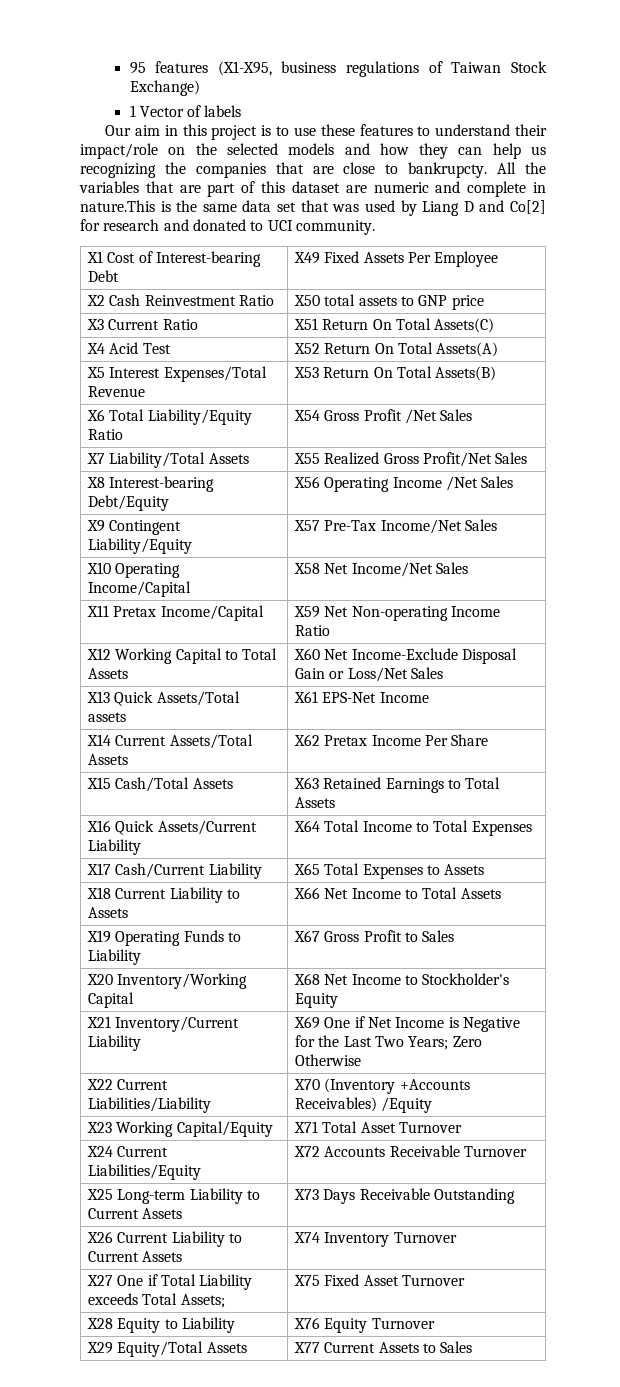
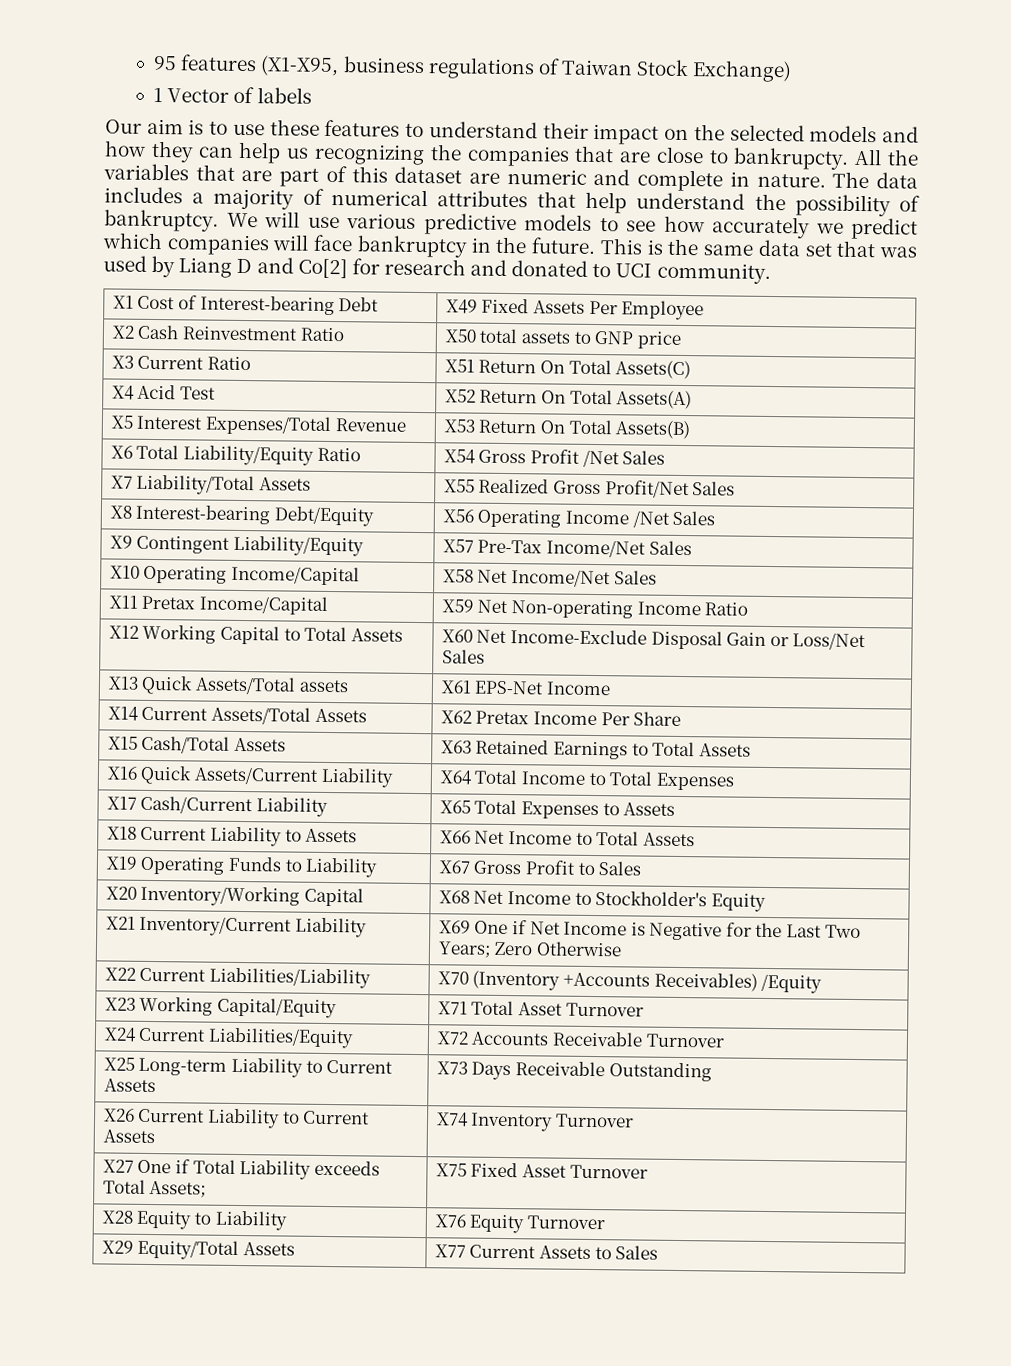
[164,124,258,140] in this project -> (184, 126) none
[80,143,158,159] impact/role -> [593,123,660,145] impact
[80,200,155,212] nature.This -> [756,171,918,189] [104,186,921,217] [104,209,918,240] [102,232,643,258] nature. The data includes a majority of numerical attributes that help understand the possibility of bankruptcy. We will use various predictive models to see how accurately we predict which companies will face bankruptcy in the future. This

